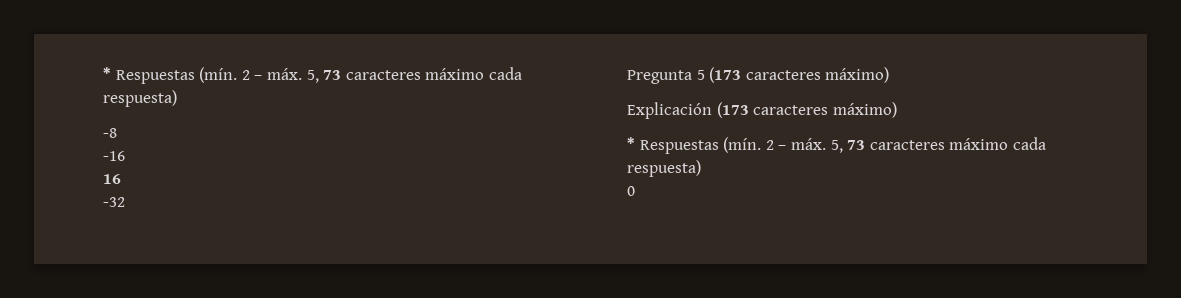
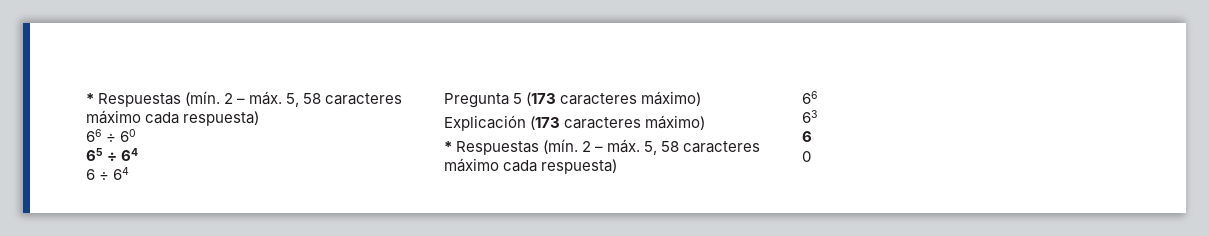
[103,67,522,84] [103,90,177,107] [103,128,117,138] [103,151,125,161] [103,174,121,184] [103,197,125,207] * Respuestas (mín. 2 – máx. 5, 73 caracteres máximo cada respuesta) // -8 // -16 // 16 // -32 -> [86,91,403,107] [86,110,260,126] [86,129,137,142] [86,148,139,161] [86,167,130,180] * Respuestas (mín. 2 – máx. 5, 58 caracteres máximo cada respuesta) // 66 ÷ 60 // 65 ÷ 64 // 6 ÷ 64
[847,137,1046,150] [627,160,701,177] 73 caracteres máximo cada respuesta) -> [661,141,761,153] [444,158,618,174] [802,91,818,104] [802,110,817,123] [802,131,812,142] 58 caracteres máximo cada respuesta) // 66 // 63 // 6

